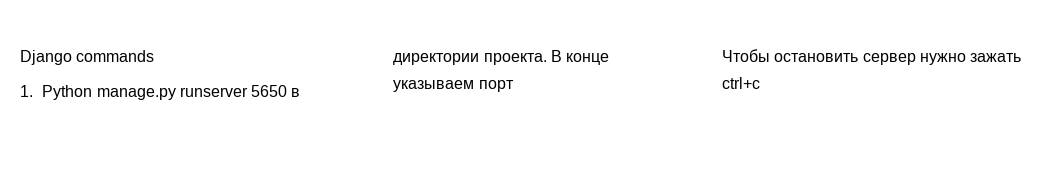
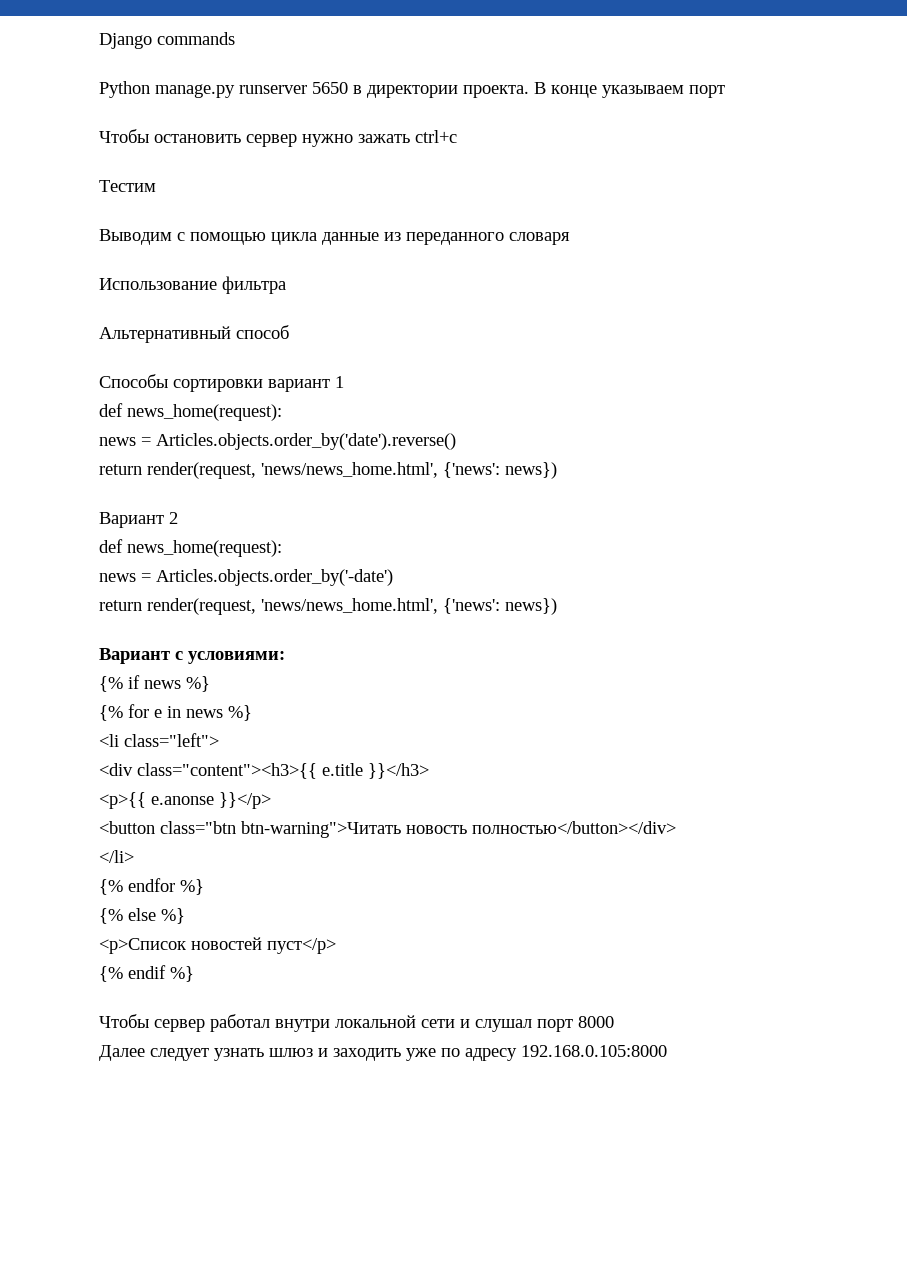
[20,85,33,97] 1. -> (235, 38) none
(760, 83) none -> [99,180,156,192] [99,229,570,245] [99,276,286,294] [99,325,289,343] [99,374,344,392] [99,403,282,421] [99,433,456,450] [99,462,557,479] [99,512,178,528] [99,539,282,557] [99,569,393,586] [99,598,557,615] [99,648,285,664] [99,675,210,692] [99,704,252,721] [99,733,219,747] [99,763,429,779] [99,792,271,809] [99,821,676,838] [99,850,134,863] [99,878,204,895] [99,908,185,924] [99,937,336,954] [99,965,194,982] [99,1014,614,1032] [99,1045,667,1061] // Тестим // Выводим с помощью цикла данные из переданного словаря // Использование фильтра // Альтернативный способ // Способы сортировки вариант 1 // def news_home(request): // news = Articles.objects.order_by('date').reverse() // return render(request, 'news/news_home.html', {'news': news}) // Вариант 2 // def news_home(request): // news = Articles.objects.order_by('-date') // return render(request, 'news/news_home.html', {'news': news}) // Вариант с условиями: // {% if news %} // {% for e in news %} // <li class="left"> // <div class="content"><h3>{{ e.title }}</h3> // <p>{{ e.anonse }}</p> // <button class="btn btn-warning">Читать новость полностью</button></div> // </li> // {% endfor %} // {% else %} // <p>Список новостей пуст</p> // {% endif %} // Чтобы сервер работал внутри локальной сети и слушал порт 8000 // Далее следует узнать шлюз и заходить уже по адресу 192.168.0.105:8000

